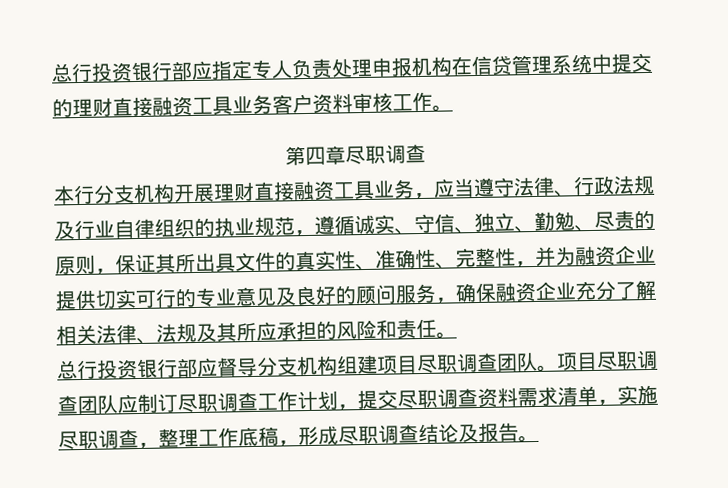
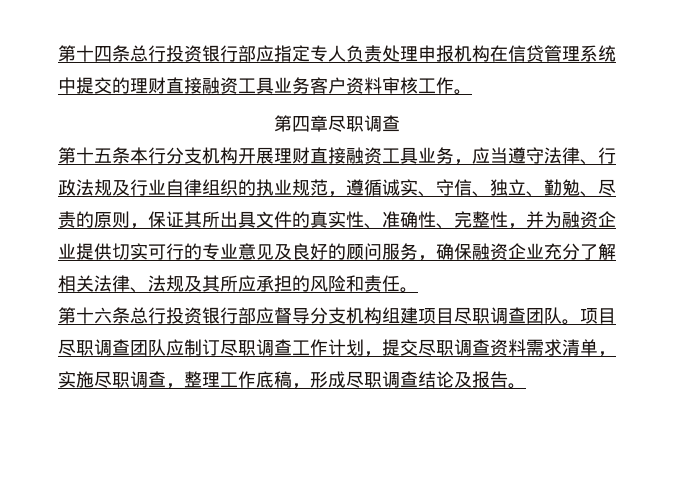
(51, 73) none -> [58,45,130,62] 第十四条
(426, 153) none -> [58,147,130,164] 第十五条
(457, 335) none -> [58,307,130,324] 第十六条

